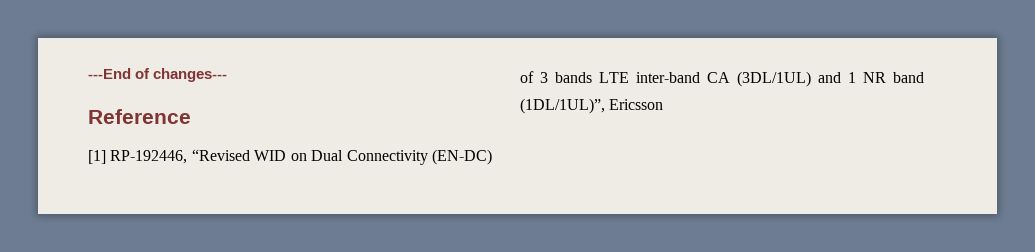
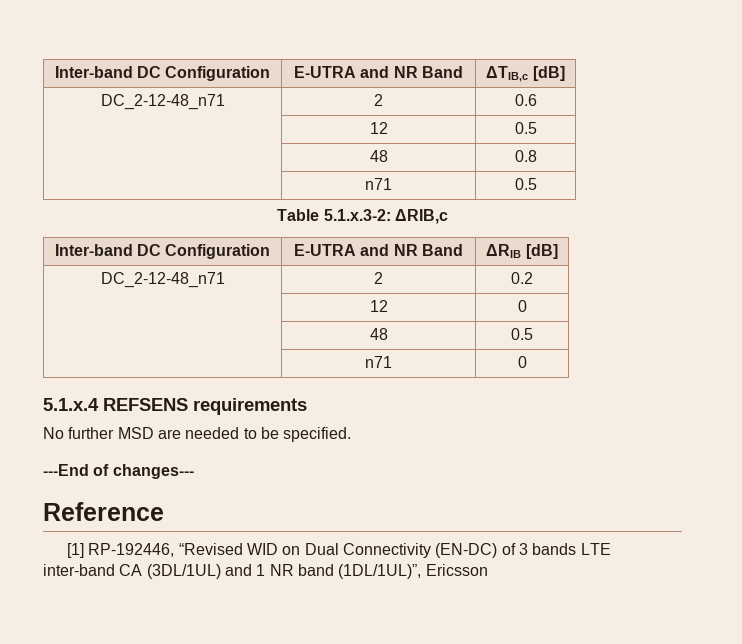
(88, 73) none -> [54,66,271,81] [294,66,463,78] [486,66,565,82] [100,94,225,110] [374,94,383,106] [514,94,537,106] [369,122,388,134] [514,122,537,134] [369,150,388,162] [514,150,537,162] [365,178,392,190] [514,178,537,190] [277,209,448,224] [54,244,271,259] [294,244,463,256] [486,244,558,259] [100,272,225,288] [374,272,383,284] [511,272,533,284] [369,300,388,312] [517,300,527,312] [369,328,388,340] [511,328,533,340] [365,356,392,368] [517,356,527,368] [43,398,307,415] [43,427,352,442] Inter-band DC Configuration | E-UTRA and NR Band | ΔTIB,c [dB] // DC_2-12-48_n71 | 2 | 0.6 // | 12 | 0.5 // | 48 | 0.8 // | n71 | 0.5 // Table 5.1.x.3-2: ΔRIB,c // Inter-band DC Configuration | E-UTRA and NR Band | ΔRIB [dB] // DC_2-12-48_n71 | 2 | 0.2 // | 12 | 0 // | 48 | 0.5 // | n71 | 0 // 5.1.x.4 REFSENS requirements // No further MSD are needed to be specified. //

